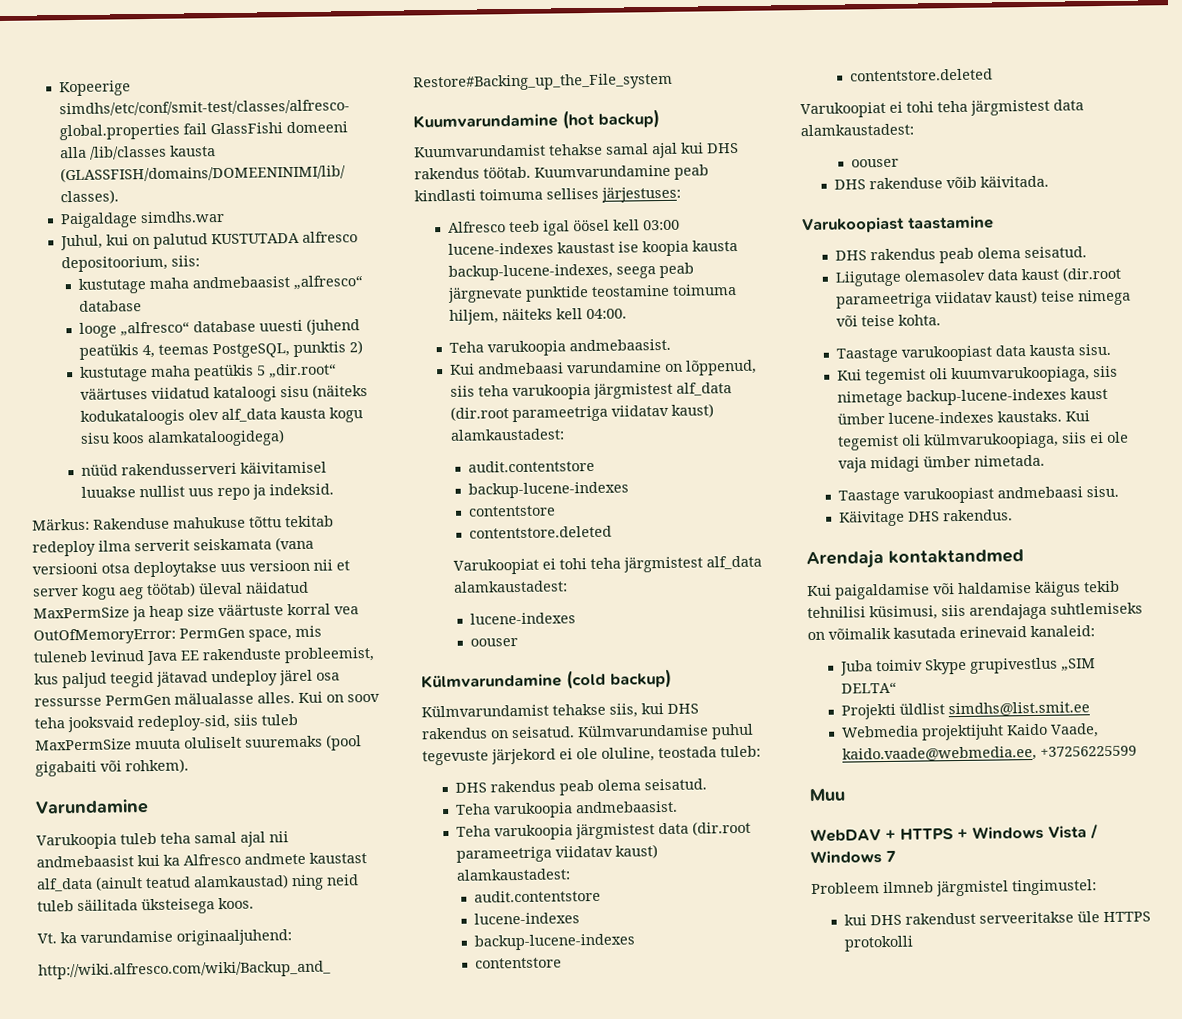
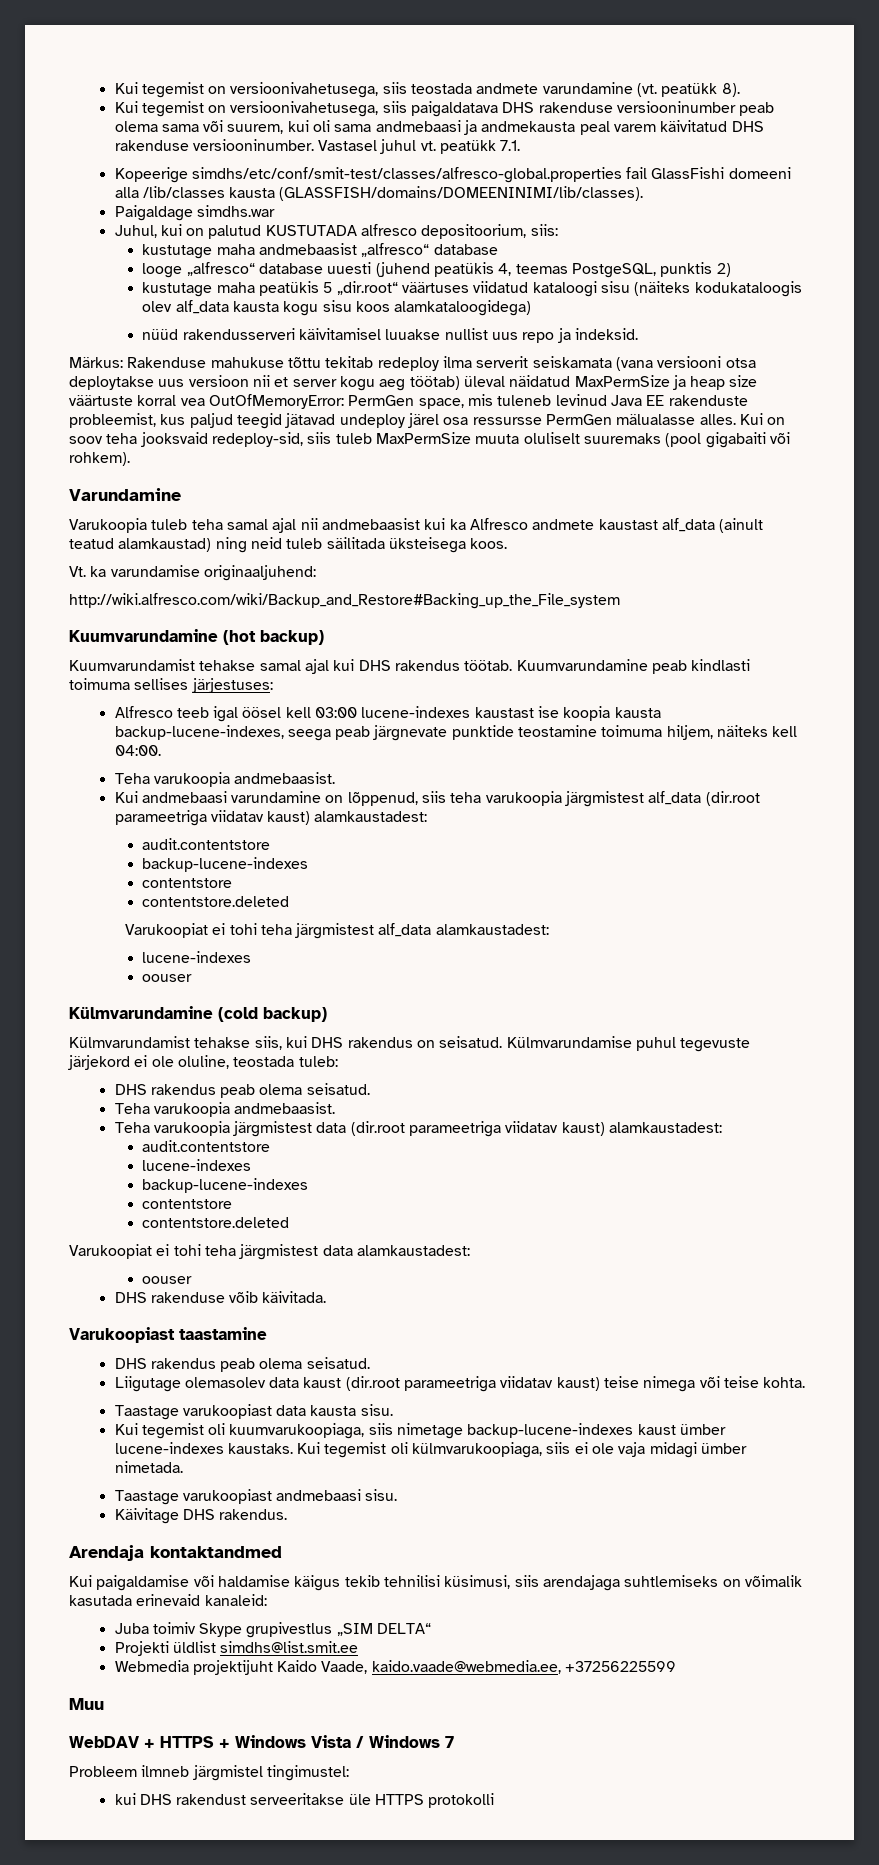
(58, 88) none -> [114,82,740,98] [114,101,775,117] [114,120,764,135] [114,139,521,154] Kui tegemist on versioonivahetusega, siis teostada andmete varundamine (vt. peatükk 8). // Kui tegemist on versioonivahetusega, siis paigaldatava DHS rakenduse versiooninumber peab olema sama või suurem, kui oli sama andmebaasi ja andmekausta peal varem käivitatud DHS rakenduse versiooninumber. Vastasel juhul vt. peatükk 7.1. //

